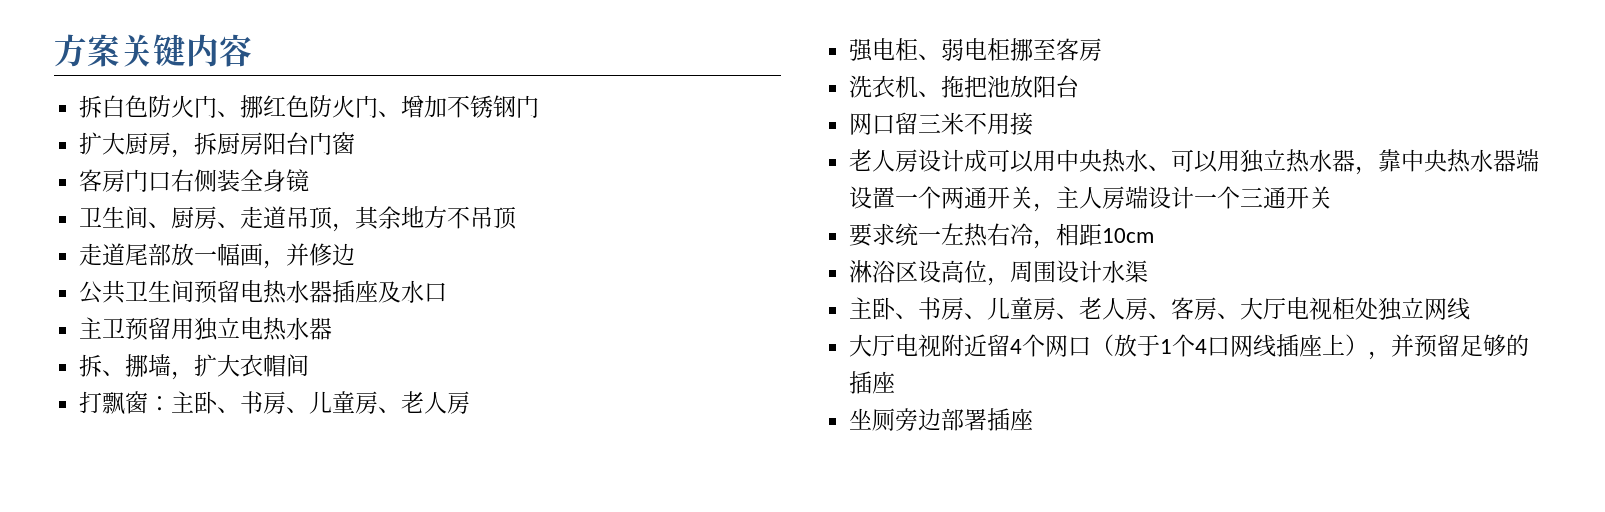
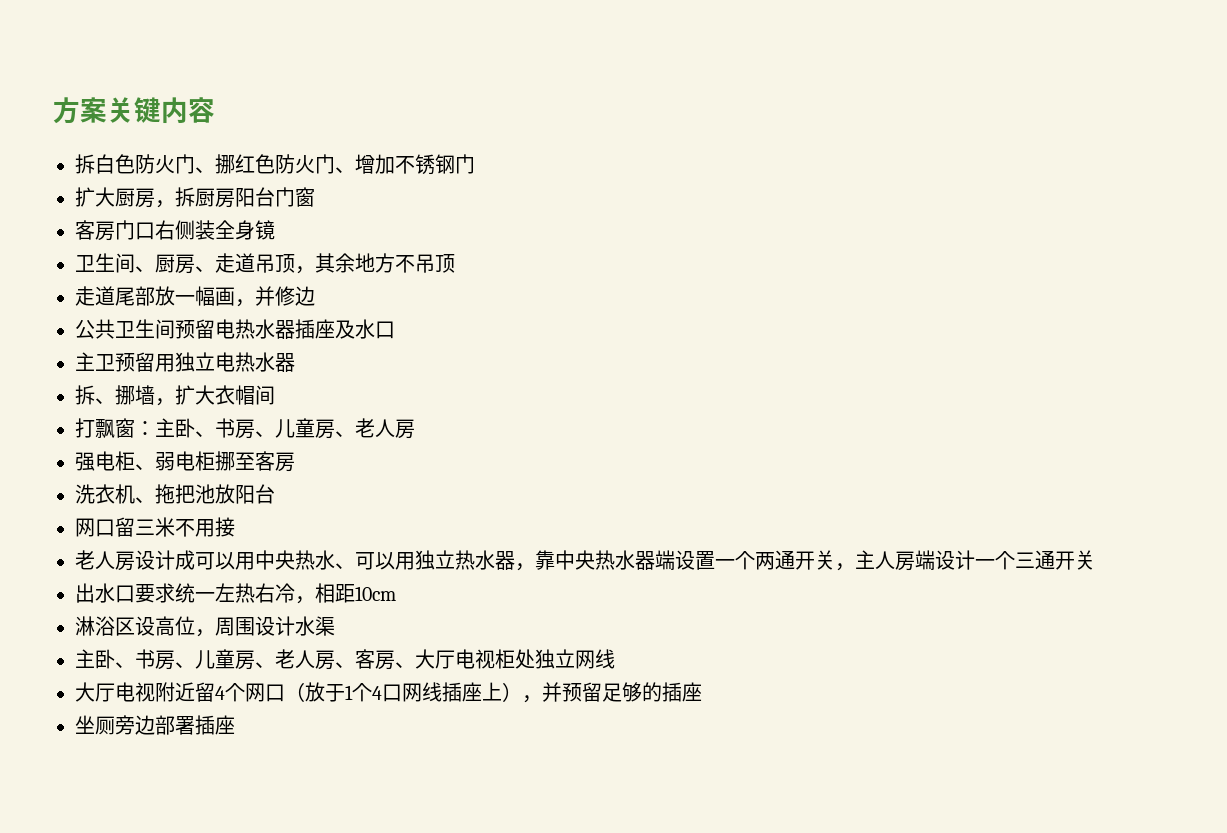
(1333, 197) none -> [75,583,135,603] 出水口

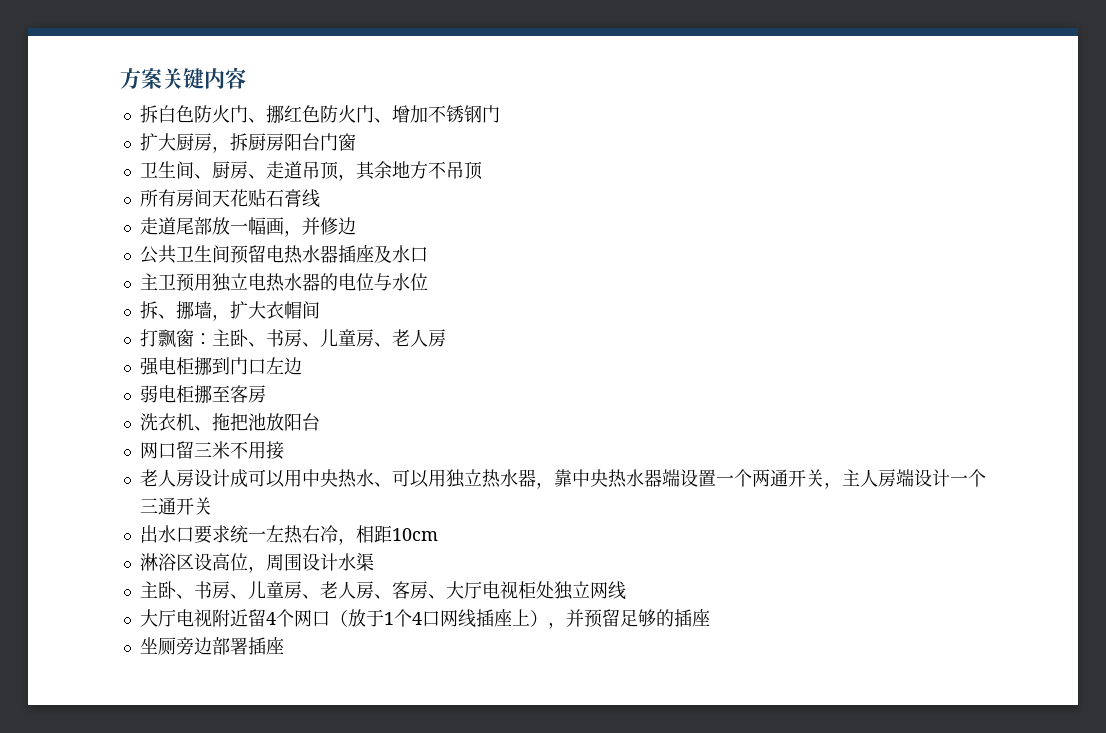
[75,220,275,241] // 客房门口右侧装全身镜 -> (356, 142) none
(455, 263) none -> [139,189,320,208] // 所有房间天花贴石膏线
[135,352,155,372] 留 -> (194, 282) none
(295, 362) none -> [319,273,428,291] 的电位与水位
[135,464,155,470] 、 -> [193,357,302,375] 挪到门口左边 //

